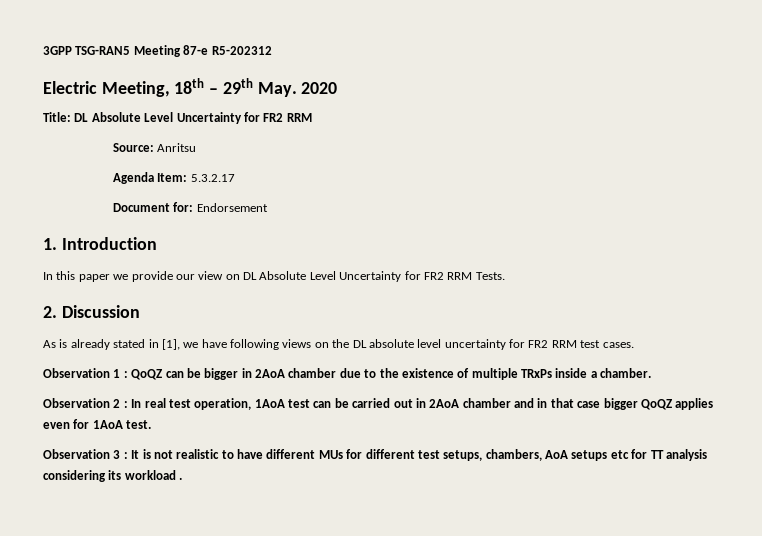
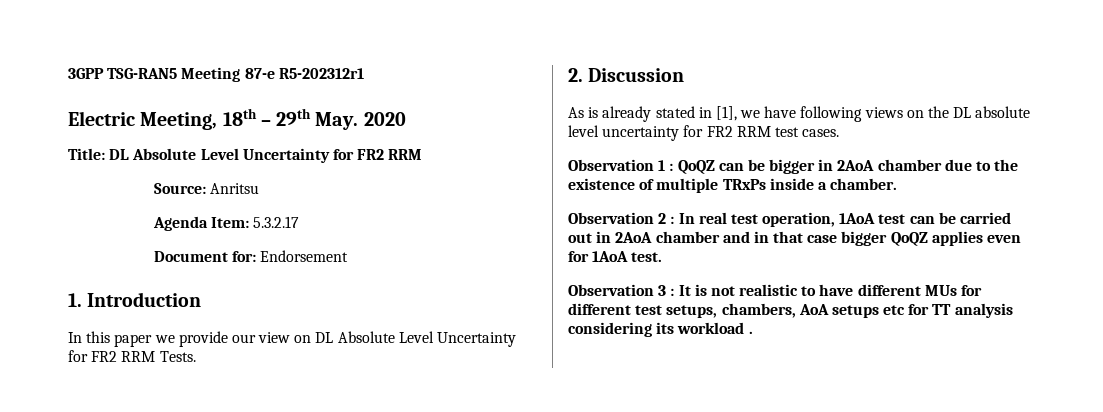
[211,46,272,55] R5-202312 -> [278,68,364,79] R5-202312r1

